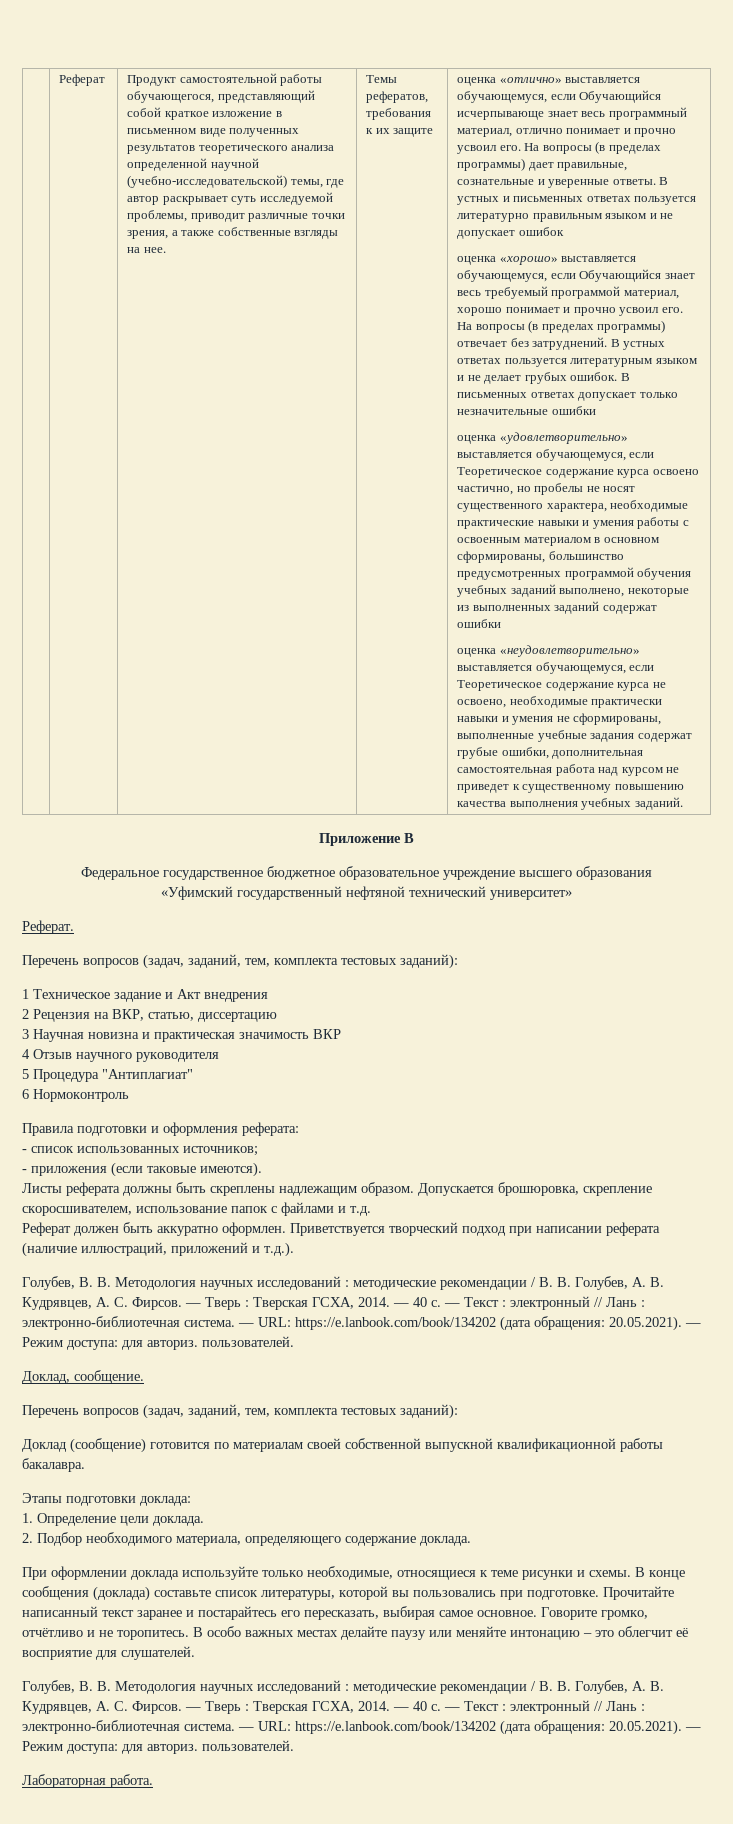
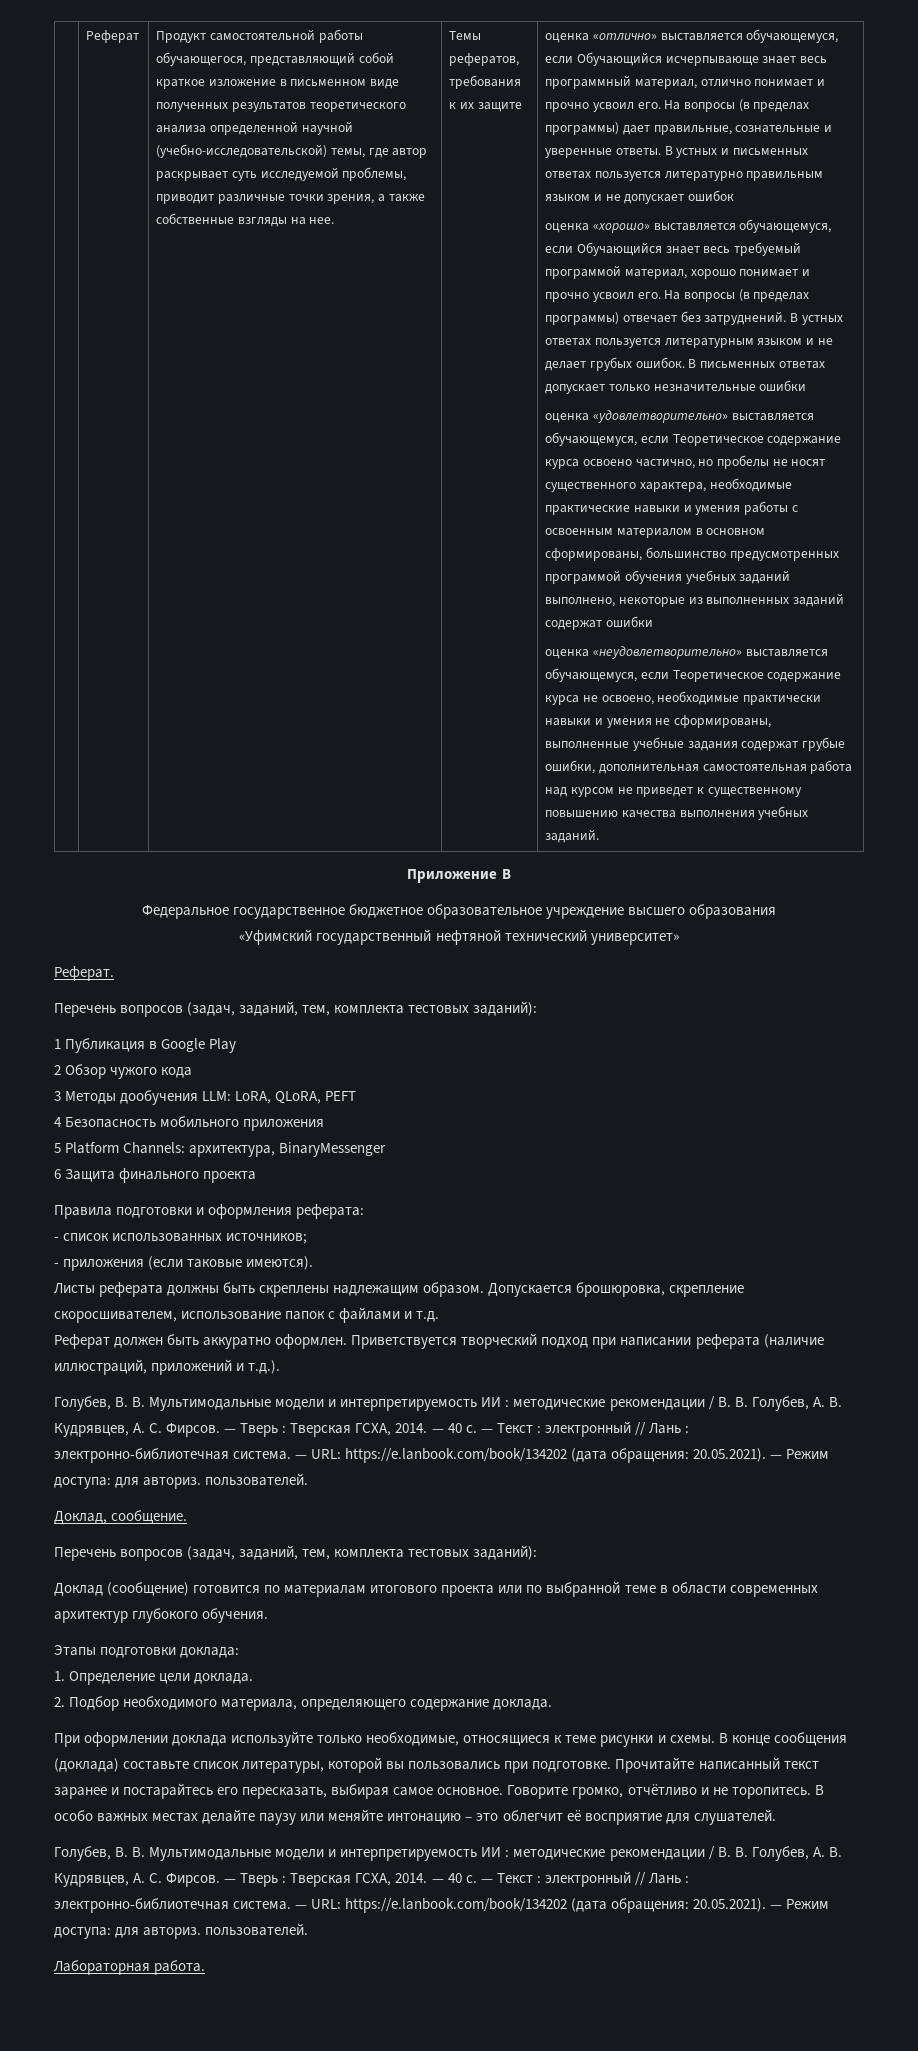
[33,989,268,1002] [22,1009,277,1022] [22,1029,341,1042] [22,1049,219,1062] [22,1069,193,1082] [22,1089,129,1102] Техническое задание и Акт внедрения // 2 Рецензия на ВКР, статью, диссертацию // 3 Научная новизна и практическая значимость ВКР // 4 Отзыв научного руководителя // 5 Процедура "Антиплагиат" // 6 Нормоконтроль -> [65,1038,237,1053] [54,1064,193,1079] [54,1090,357,1105] [54,1116,325,1131] [54,1142,387,1157] [54,1168,257,1183] Публикация в Google Play // 2 Обзор чужого кода // 3 Методы дообучения LLM: LoRA, QLoRA, PEFT // 4 Безопасность мобильного приложения // 5 Platform Channels: архитектура, BinaryMessenger // 6 Защита финального проекта
[115,1276,341,1290] Методология научных исследований -> [149,1397,502,1411] Мультимодальные модели и интерпретируемость ИИ
[307,1438,663,1452] [22,1458,85,1472] своей собственной выпускной квалификационной работы бакалавра. -> [370,1581,818,1597] [54,1608,269,1623] итогового проекта или по выбранной теме в области современных архитектур глубокого обучения.
[115,1680,341,1694] Методология научных исследований -> [149,1847,502,1861] Мультимодальные модели и интерпретируемость ИИ

